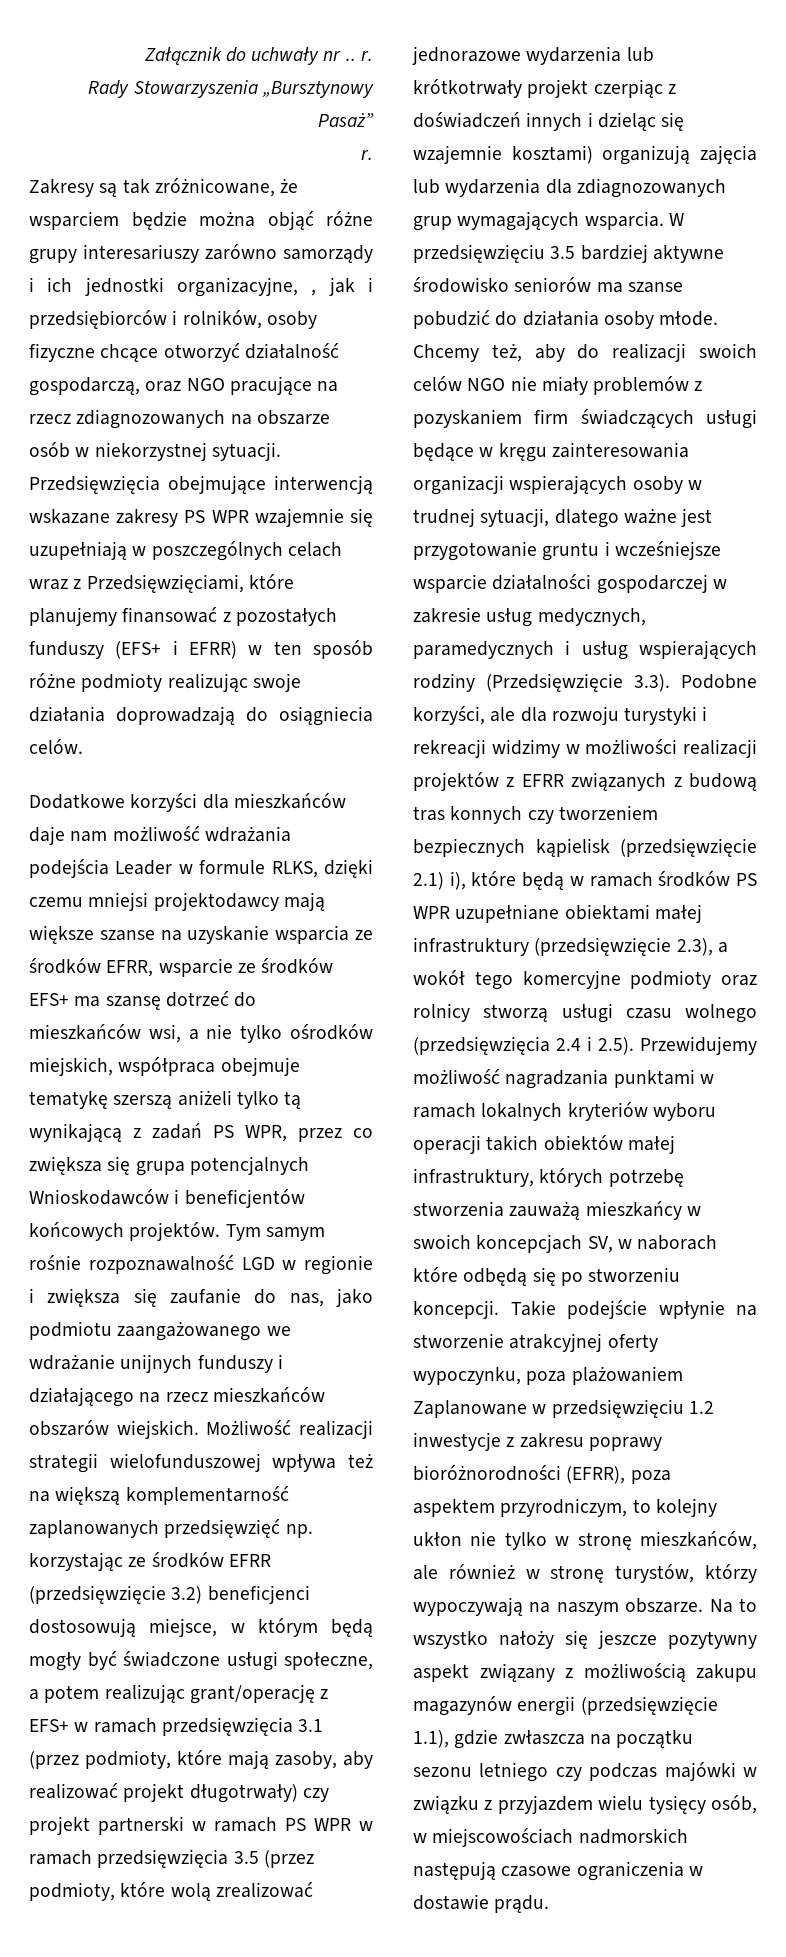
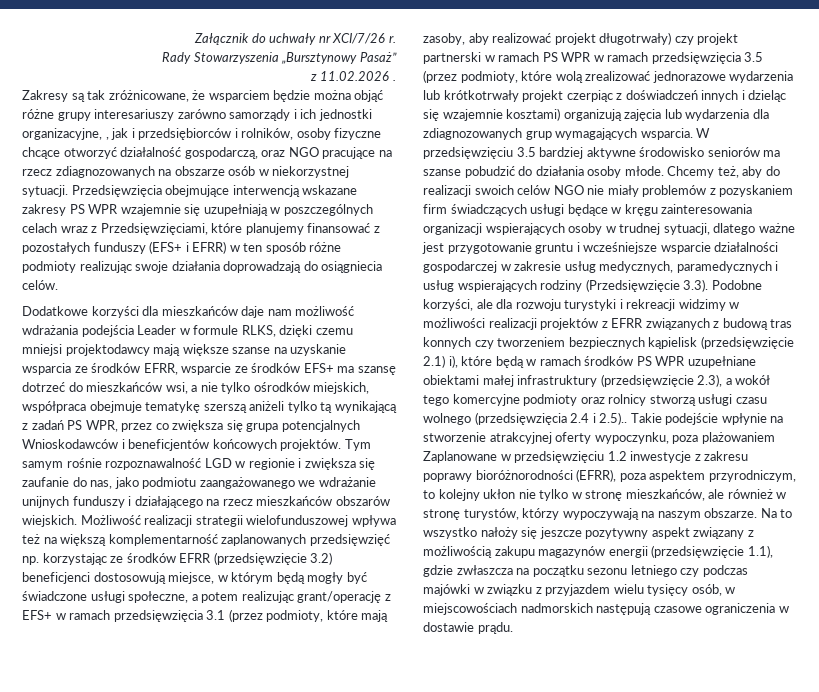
[345,58,356,61] .. -> [332,33,386,44] XCI/7/26
[361,150,373,160] r. -> [309,71,396,81] z 11.02.2026 .
[598,1036,757,1055] [413,1069,714,1089] [413,1102,716,1121] [413,1135,675,1154] [413,1168,684,1187] [413,1201,701,1220] [413,1234,718,1253] [413,1267,681,1286] [413,1300,499,1319] 2.5). Przewidujemy możliwość nagradzania punktami w ramach lokalnych kryteriów wyboru operacji takich obiektów małej infrastruktury, których potrzebę stworzenia zauważą mieszkańcy w swoich koncepcjach SV, w naborach które odbędą się po stworzeniu koncepcji. -> [599,412,628,425] 2.5)..

